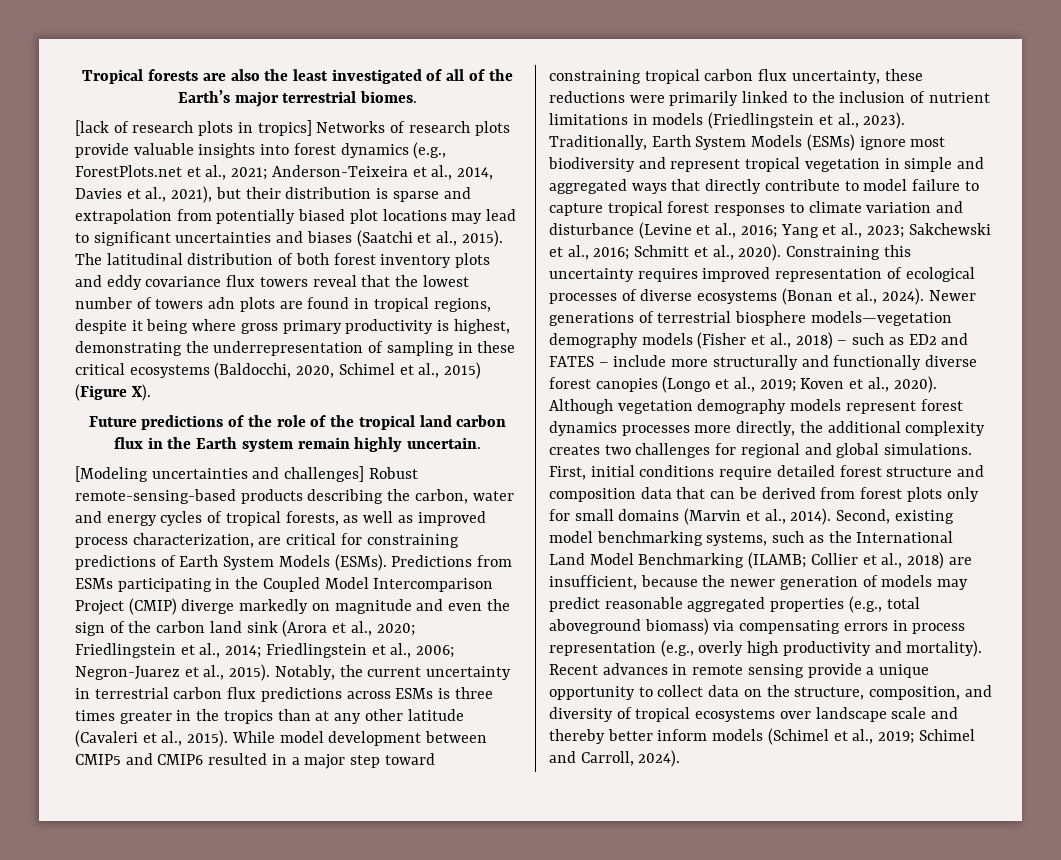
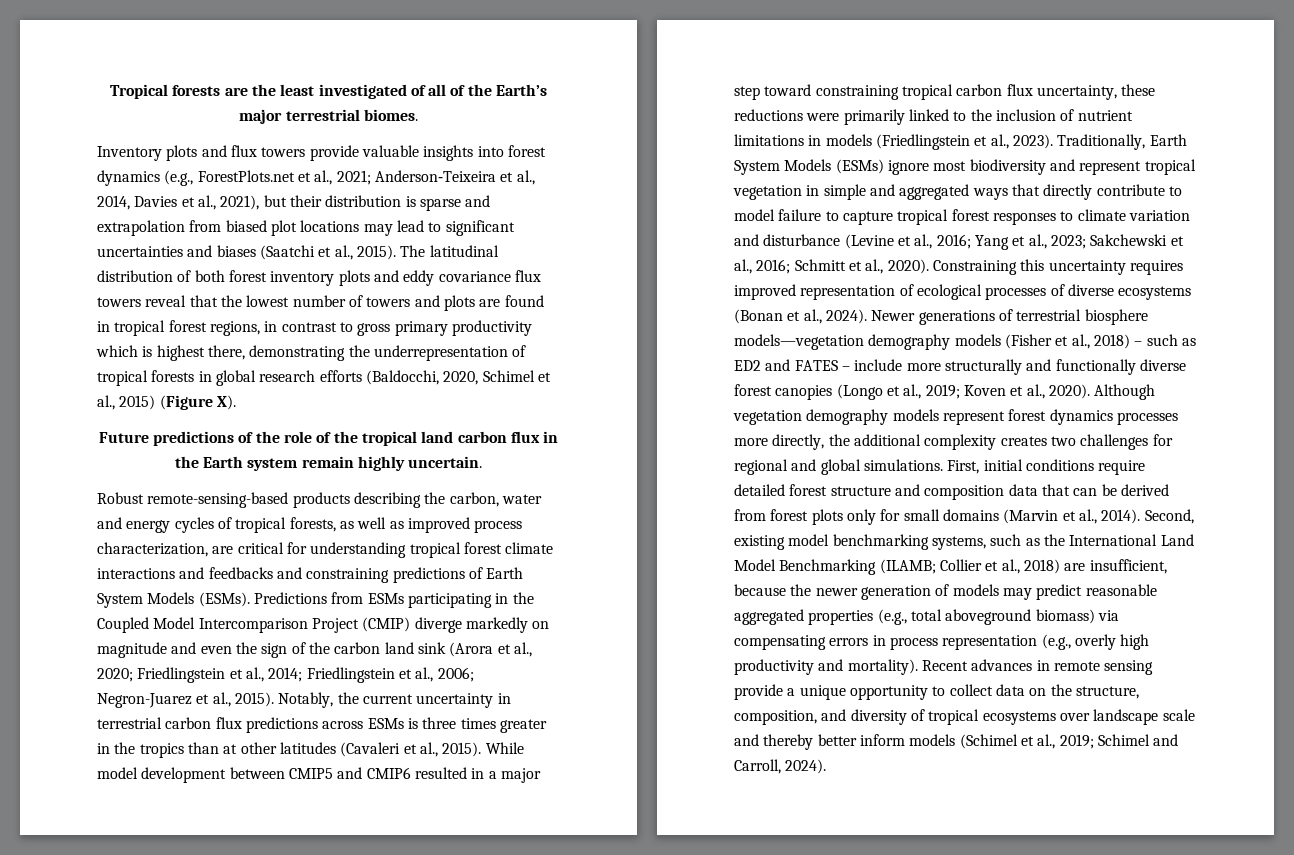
[230,69,260,81] also -> (248, 91) none
[75,120,510,136] [lack of research plots in tropics] Networks of research plots -> [97,145,306,161] Inventory plots and flux towers
[216,209,296,224] potentially -> (222, 226) none
[208,297,236,309] adn -> [414,295,440,307] and
[433,298,491,312] [75,319,510,334] [75,341,516,356] [75,363,210,378] regions, despite it being where gross primary productivity is highest, demonstrating the underrepresentation of sampling in these critical ecosystems -> [168,320,532,336] [96,345,527,361] [97,370,362,386] forest regions, in contrast to gross primary productivity which is highest there, demonstrating the underrepresentation of tropical forests in global research efforts
[75,466,365,482] [Modeling uncertainties and challenges] -> (483, 462) none
(362, 539) none -> [310,542,554,558] [97,567,302,579] understanding tropical forest climate interactions and feedbacks and
[334,709,464,724] any other latitude -> [240,742,336,754] other latitudes

